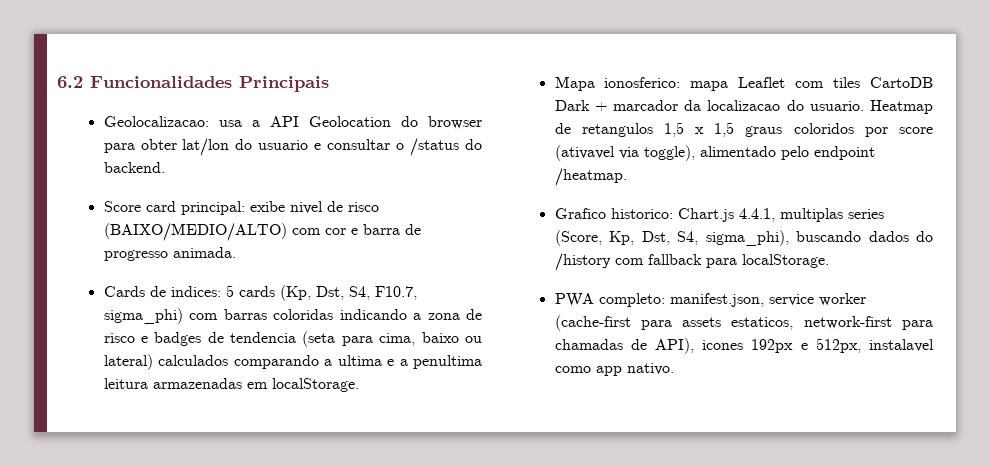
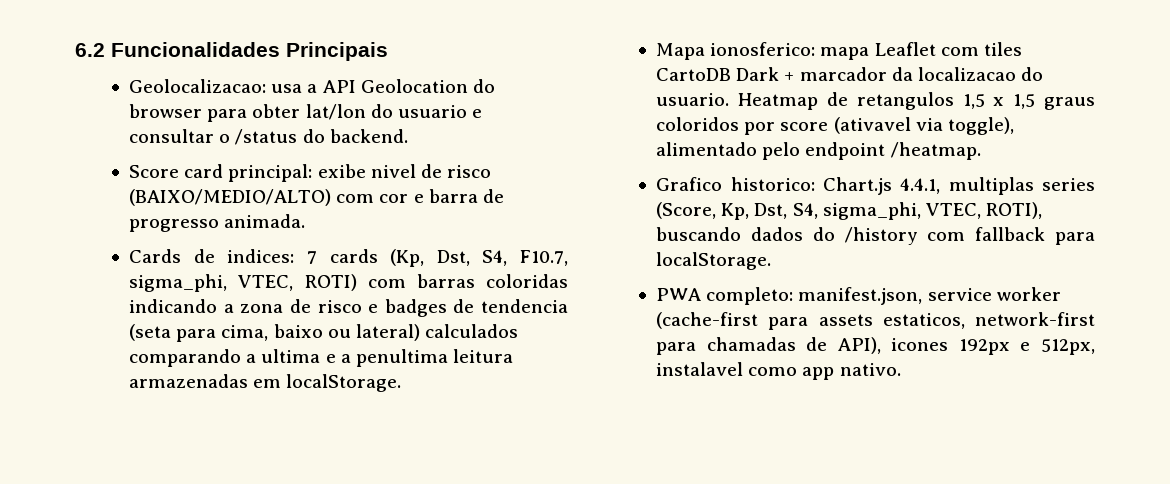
[225,285,234,297] 5 -> [306,251,317,264] 7
[103,308,183,324] sigma_phi) -> [129,274,357,292] sigma_phi, VTEC, ROTI)
[705,230,789,246] sigma_phi), -> [822,202,1042,220] sigma_phi, VTEC, ROTI),

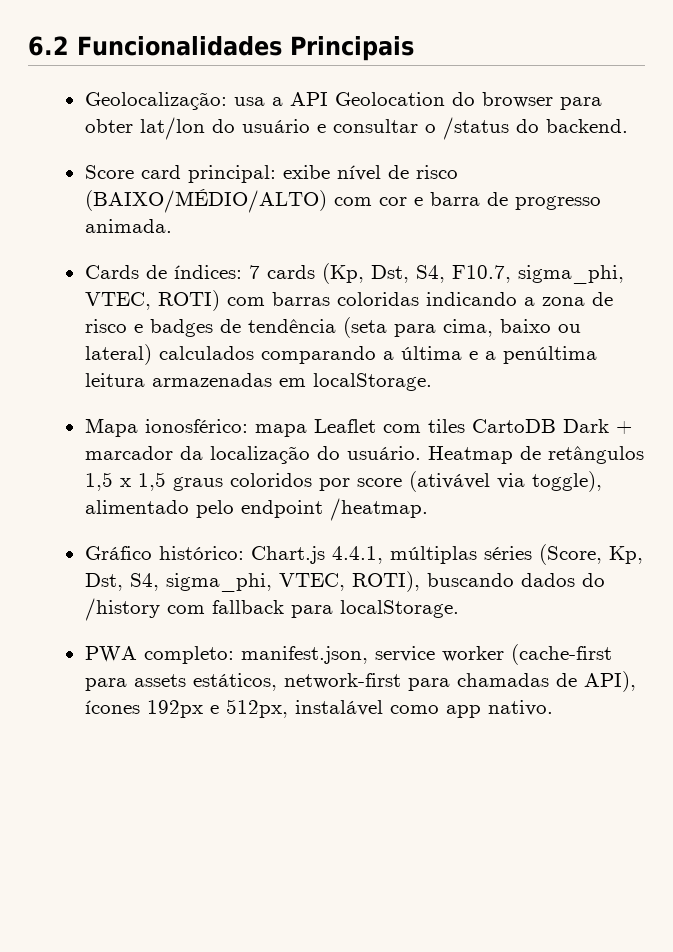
[129,79,267,93] Geolocalizacao: -> [84,92,227,110] Geolocalização:
[397,105,467,118] usuario -> [241,119,310,133] usuário
[370,164,491,178] [129,189,332,206] nivel de risco (BAIXO/MEDIO/ALTO) -> [336,165,458,181] [84,189,327,213] nível de risco (BAIXO/MÉDIO/ALTO)
[227,249,295,263] indices: -> [173,265,242,279] índices:
[480,299,568,313] tendencia -> [247,319,336,333] tendência
[261,349,321,363] ultima -> [400,346,462,360] última
[355,349,448,367] penultima -> [502,346,597,364] penúltima
[710,42,816,56] ionosferico: -> [144,419,248,433] ionosférico:
[917,67,1043,81] [656,93,730,106] localizacao do usuario. -> [209,446,421,464] localização do usuário.
[856,92,954,110] retangulos -> [547,446,644,464] retângulos
[833,117,911,134] (ativavel -> [408,471,490,492] (ativável
[656,177,1095,195] Grafico historico: Chart.js 4.4.1, multiplas series -> [84,546,532,564] Gráfico histórico: Chart.js 4.4.1, múltiplas séries
[882,313,965,329] estaticos, -> [192,673,277,691] estáticos,
[891,338,949,351] icones -> [84,700,140,714] ícones
[656,362,744,376] instalavel -> [294,700,383,716] instalável

